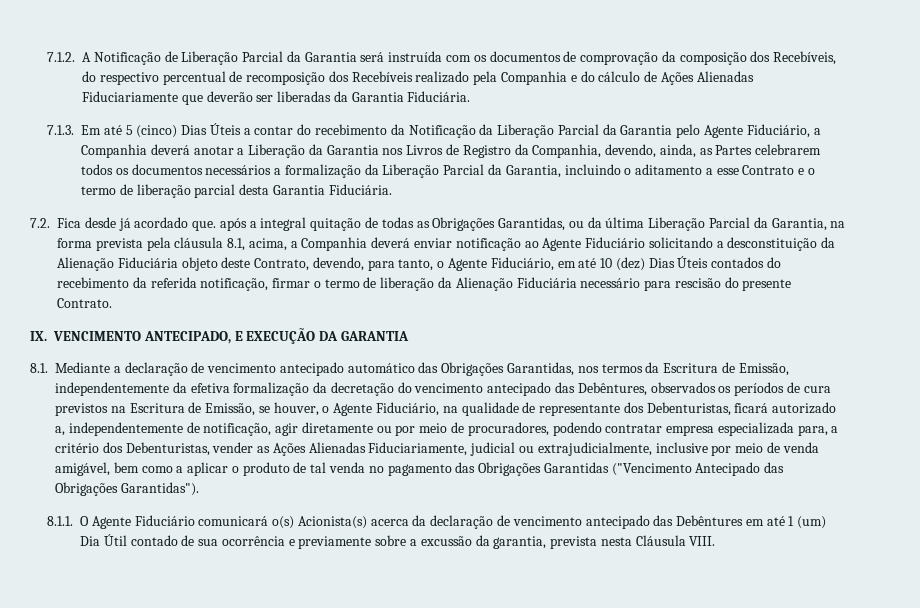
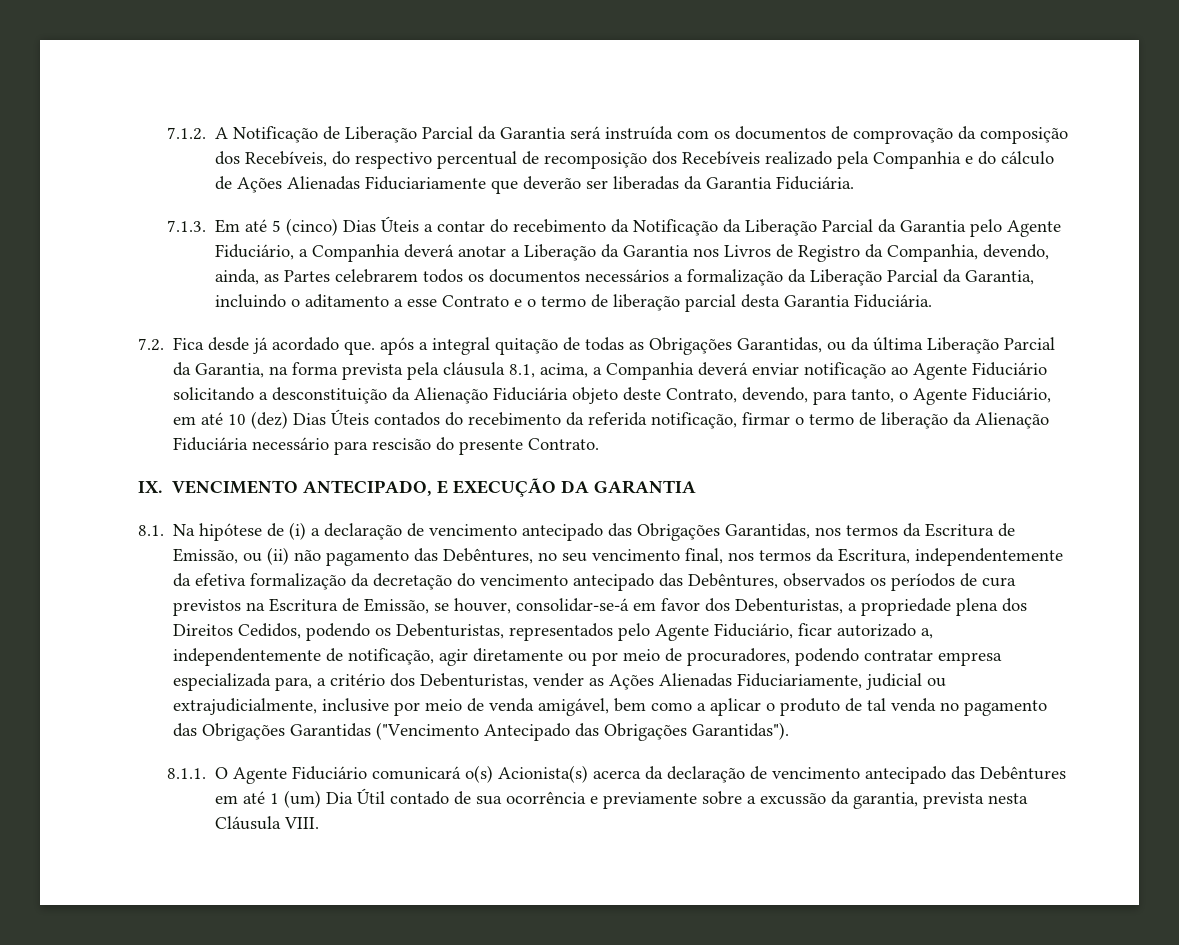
[55,362,110,373] Mediante -> [173,522,307,541] Na hipótese de (i)
[347,363,415,373] automático -> (604, 532) none
(789, 369) none -> [243,547,911,566] ou (ii) não pagamento das Debêntures, no seu vencimento final, nos termos da Escritura,
[322,402,769,416] o Agente Fiduciário, na qualidade de representante dos Debenturistas, ficará -> [516,598,1028,616] [173,623,833,641] consolidar-se-á em favor dos Debenturistas, a propriedade plena dos Direitos Cedidos, podendo os Debenturistas, representados pelo Agente Fiduciário, ficar

